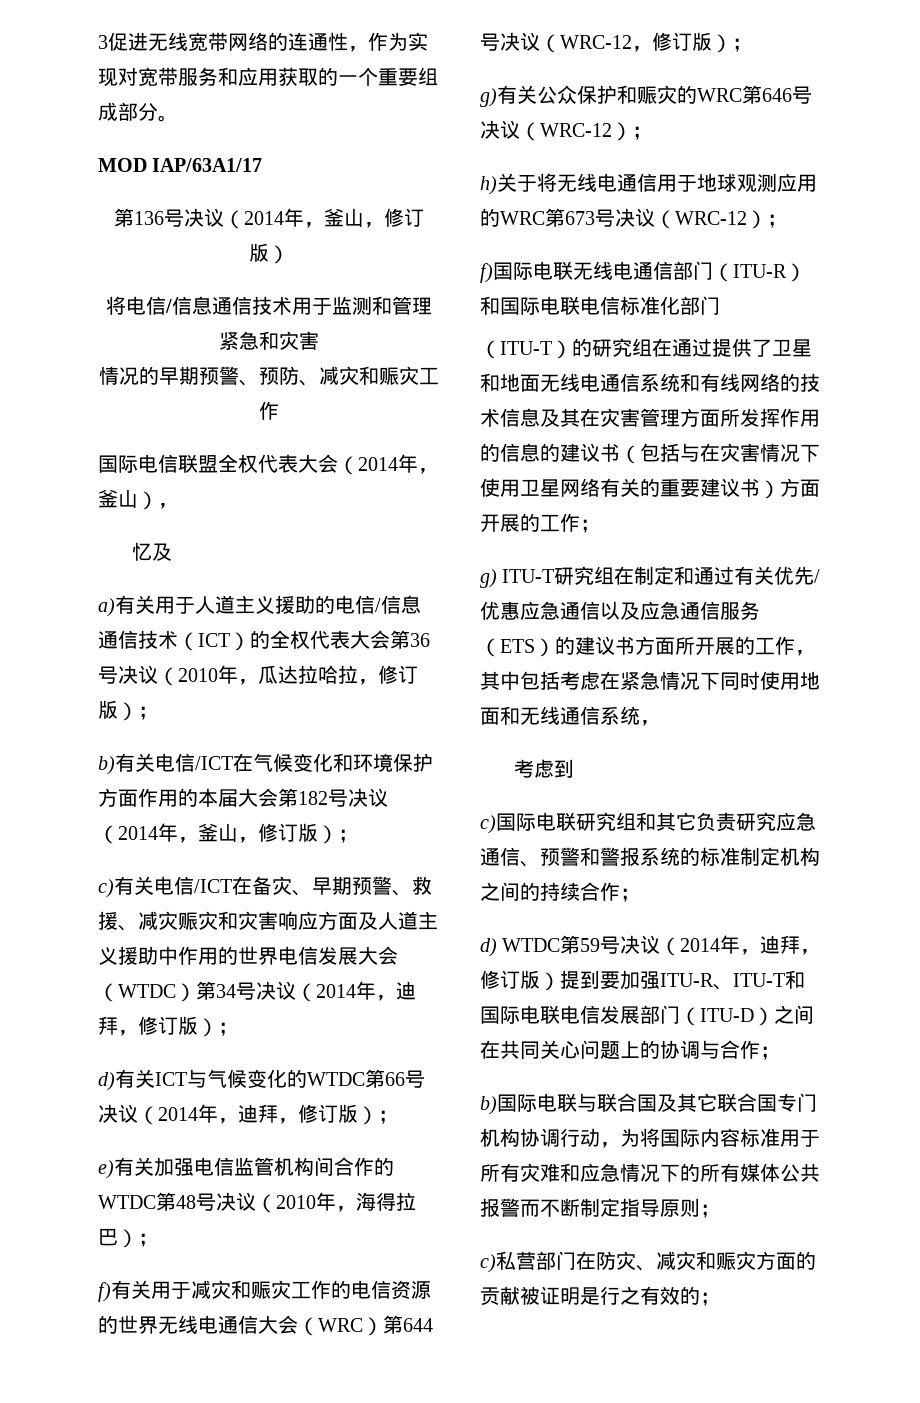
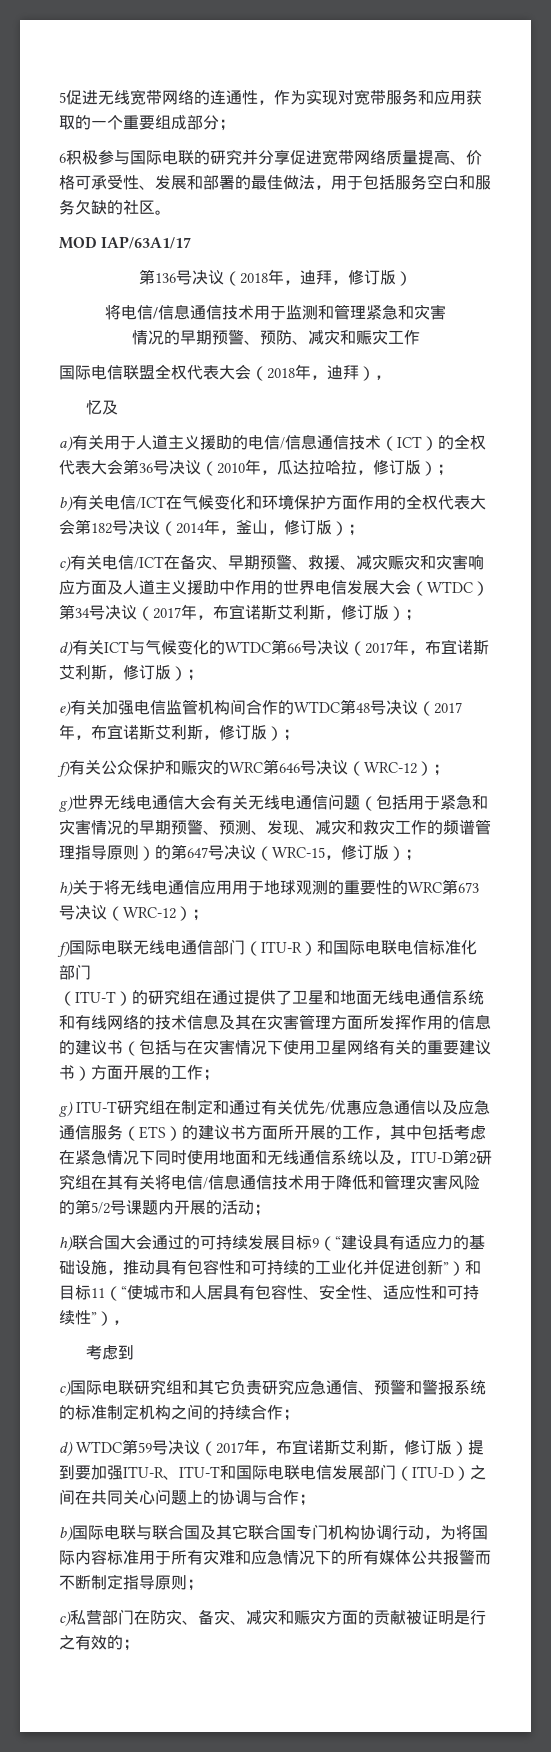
[98,35,108,49] 3 -> [59,92,66,103] 5
(158, 111) none -> [219,119,235,131] [59,149,482,165] [59,174,491,190] [59,199,155,215] ； // 6积极参与国际电联的研究并分享促进宽带网络质量提高、价格可承受性、发展和部署的最佳做法，用于包括服务空白和服务欠缺的社区
[244,208,364,228] 2014年，釜山 -> [240,269,332,285] 2018年，迪拜
[358,454,438,474] [98,489,138,508] 2014年，釜山 -> [267,364,359,380] 2018年，迪拜
[198,788,238,807] 本届 -> [406,494,470,510] 全权代表
[316,981,416,1001] [98,1016,118,1035] 2014年，迪拜 -> [153,604,325,620] 2017年，布宜诺斯艾利斯
[158,1104,278,1124] 2014年，迪拜 -> [365,639,489,655] [59,665,107,680] 2017年，布宜诺斯艾利斯
[276,1192,416,1212] [98,1228,158,1248] [98,1280,431,1302] [98,1315,433,1336] [480,32,752,53] [480,88,497,107] 2010年，海得拉巴）； // f)有关用于减灾和赈灾工作的电信资源的世界无线电通信大会（WRC）第644号决议（WRC-12，修订版）； // g) -> [434,702,462,714] [59,724,299,741] [57,761,70,777] 2017年，布宜诺斯艾利斯，修订版）； // f)
(652, 133) none -> [59,794,488,812] [59,819,491,835] [59,844,421,861] // g)世界无线电通信大会有关无线电通信问题（包括用于紧急和灾害情况的早期预警、预测、发现、减灾和救灾工作的频谱管理指导原则）的第647号决议（WRC-15，修订版）；
(657, 182) none -> [200,880,232,895] 应用
[777,173,817,192] 应用 -> [328,880,392,895] 的重要性
(640, 715) none -> [363,1149,492,1165] [59,1174,480,1190] [59,1199,270,1216] [59,1234,485,1252] [59,1259,481,1276] [59,1284,479,1301] [59,1310,113,1326] 以及，ITU-D第2研究组在其有关将电信/信息通信技术用于降低和管理灾害风险的第5/2号课题内开展的活动； // h)联合国大会通过的可持续发展目标9（“建设具有适应力的基础设施，推动具有包容性和可持续的工业化并促进创新”）和目标11（“使城市和人居具有包容性、安全性、适应性和可持续性”）
[680,935,801,955] 2014年，迪拜 -> [216,1439,389,1455] 2017年，布宜诺斯艾利斯
(656, 1268) none -> [198,1609,246,1625] 备灾、

